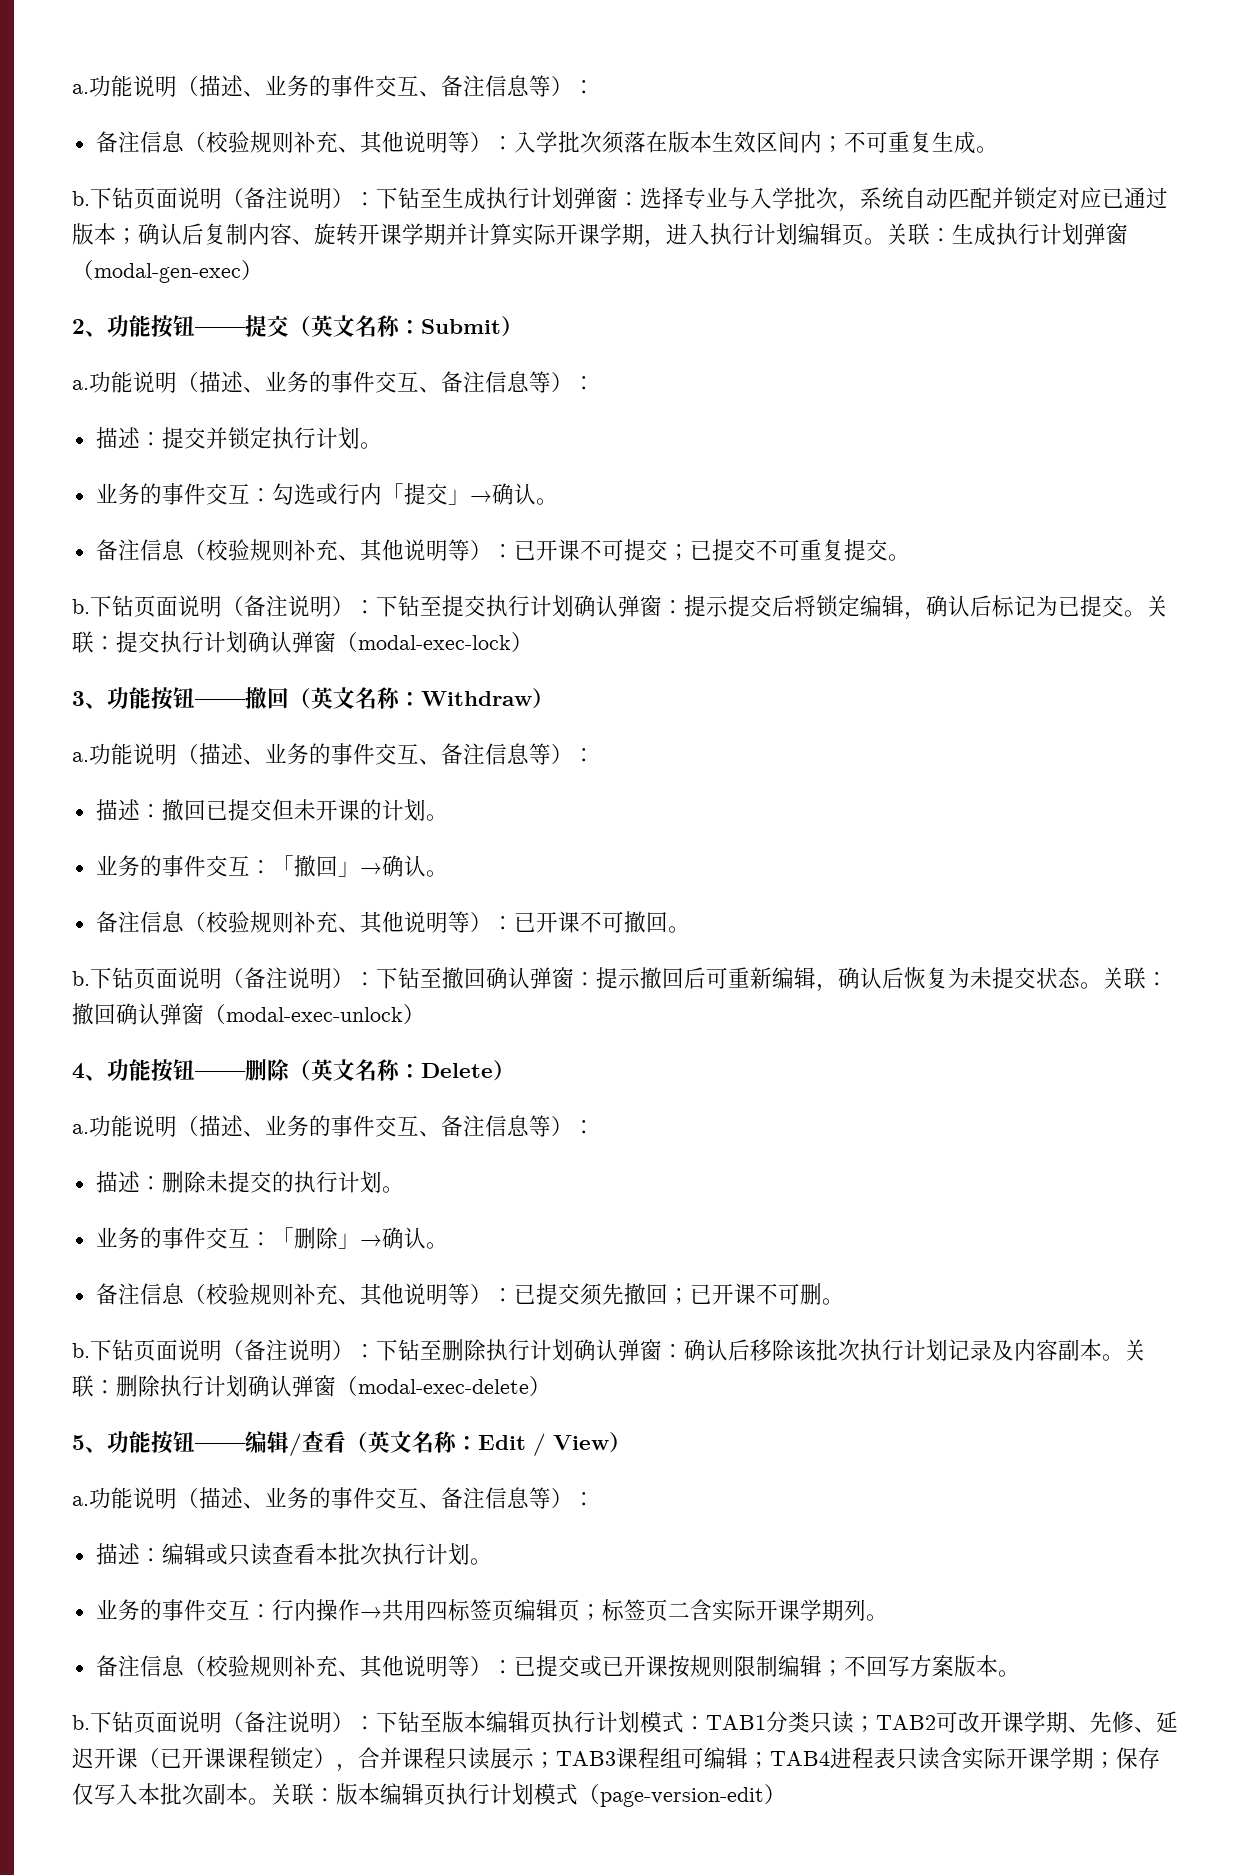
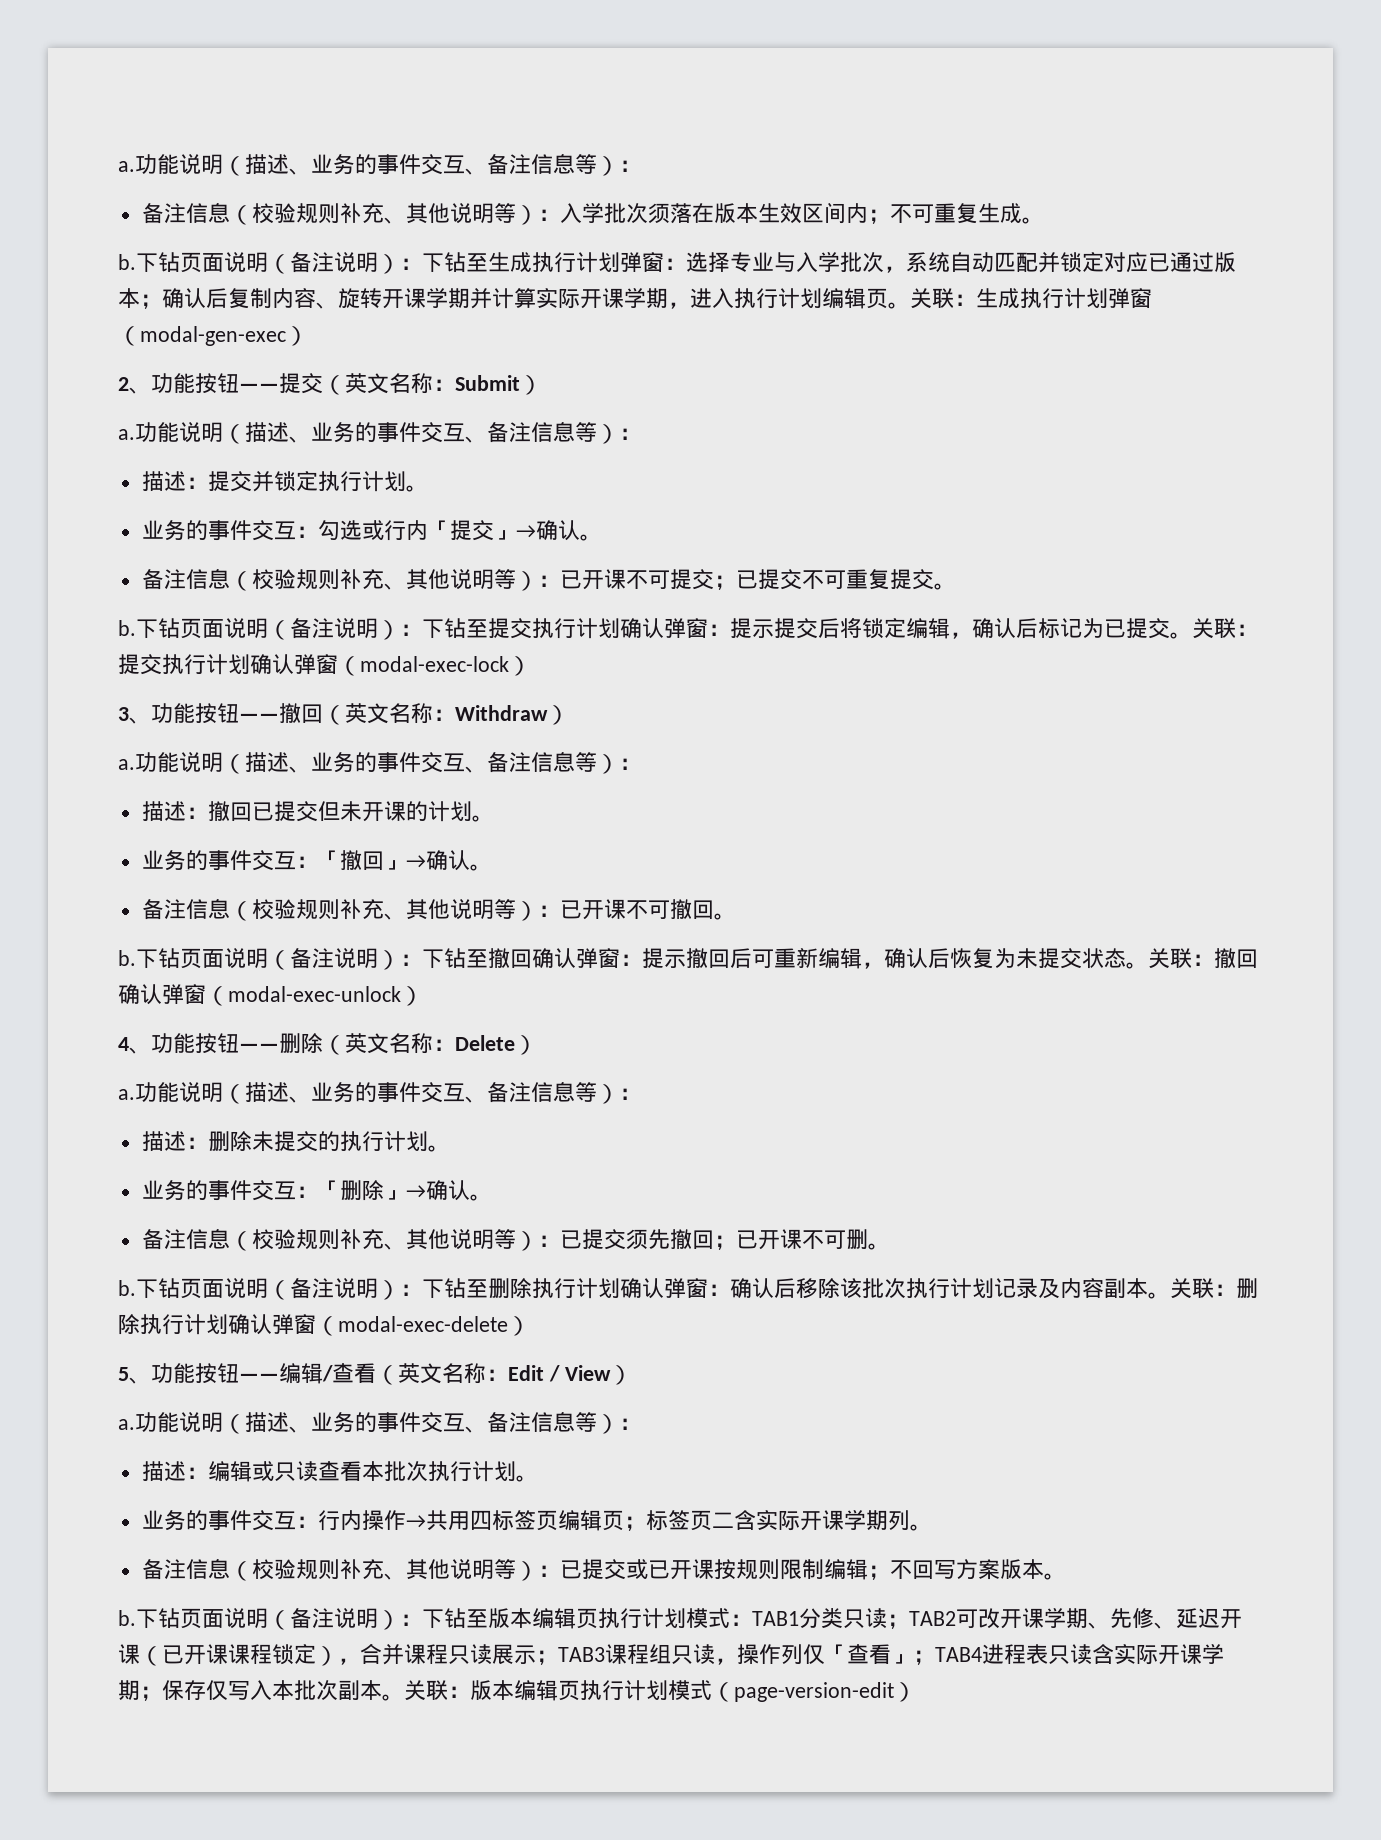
[682,1747,748,1769] 可编辑 -> [671,1644,913,1665] 只读，操作列仅「查看」

